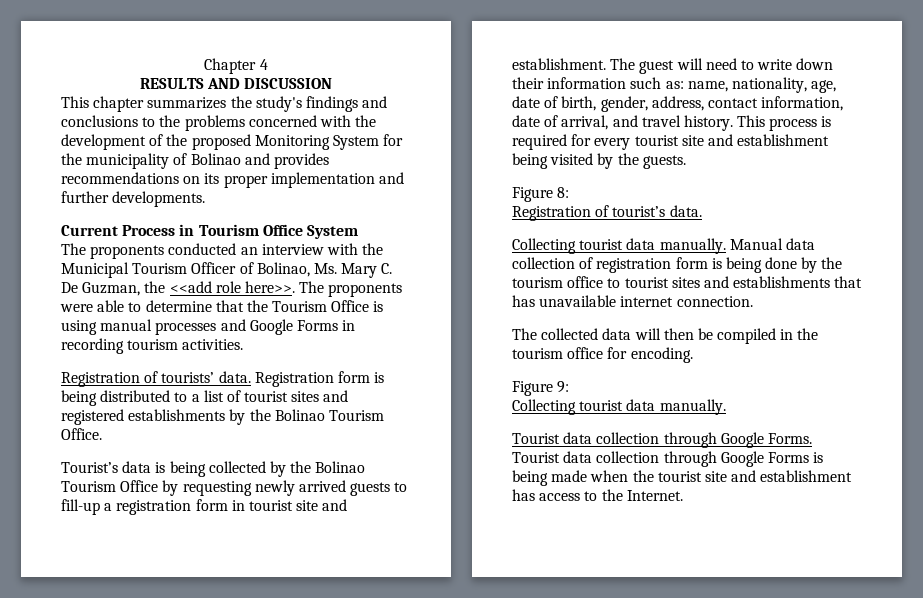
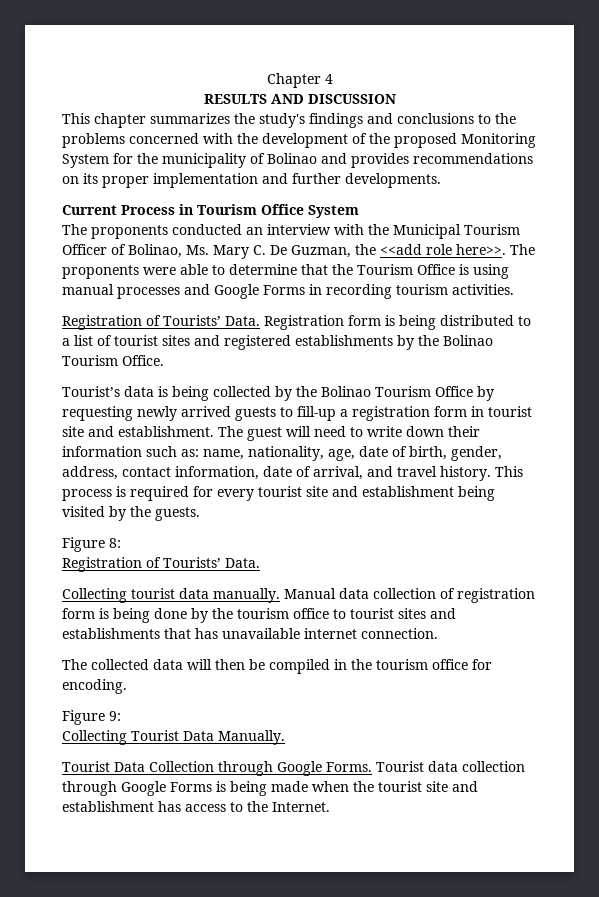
[161,371,251,383] tourists’ data. -> [163,315,260,326] Tourists’ Data.
[612,205,702,217] tourist’s data. -> [163,557,260,568] Tourists’ Data.
[579,399,726,415] [512,432,660,444] tourist data manually. // Tourist data collection -> [131,730,285,745] [62,761,214,772] Tourist Data Manually. // Tourist Data Collection

